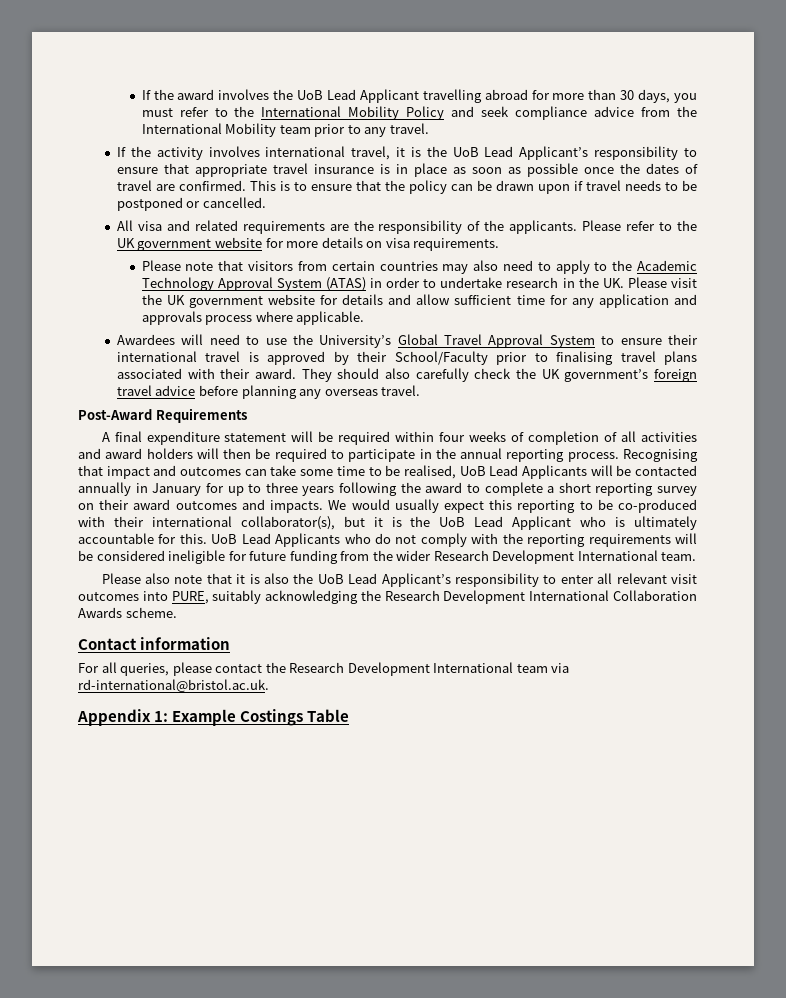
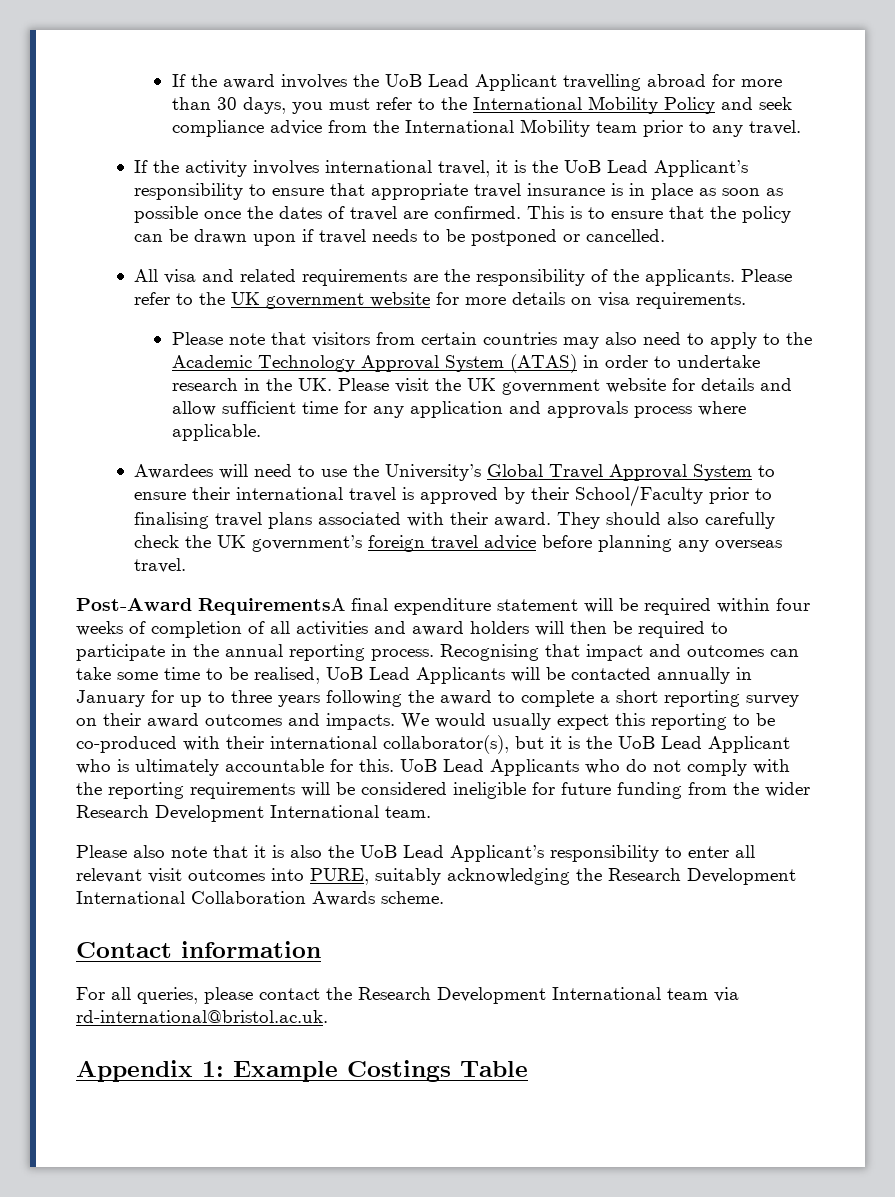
[155,408,247,423] [101,432,110,442] Requirements // A -> [198,598,345,615] RequirementsA

